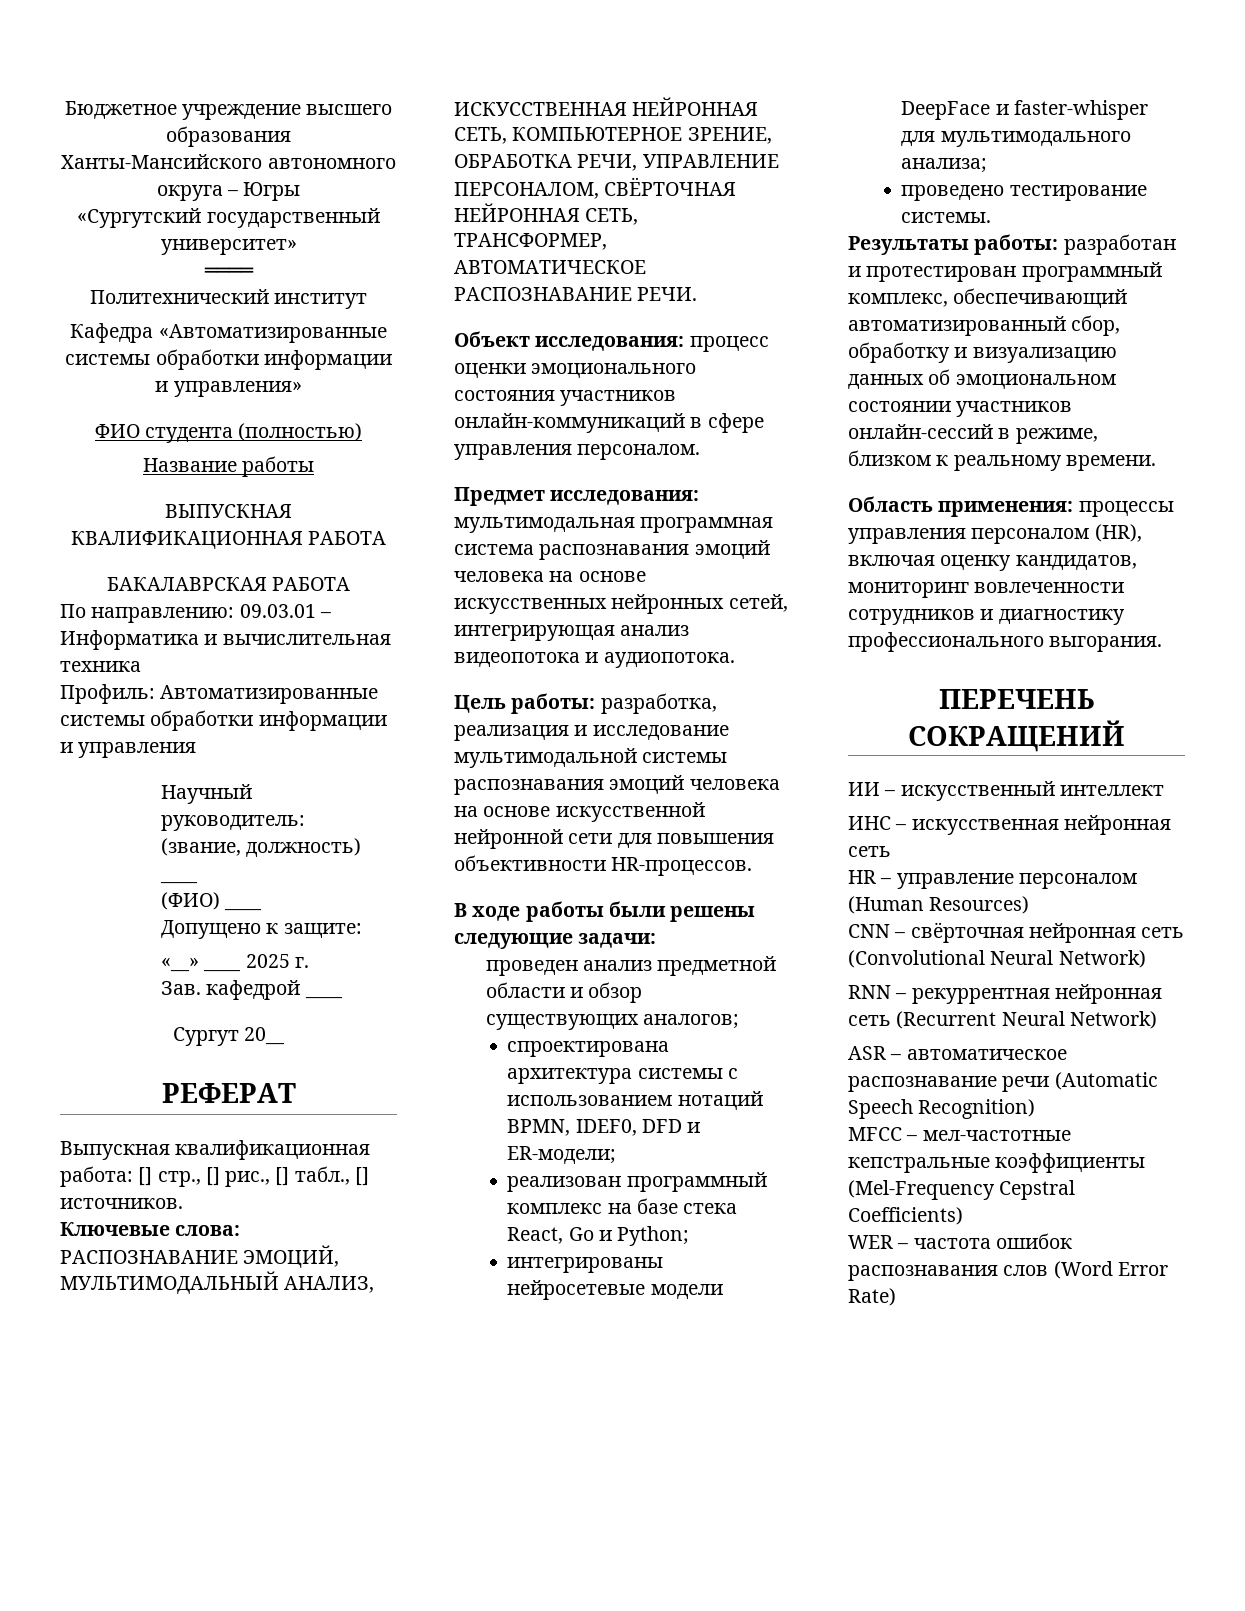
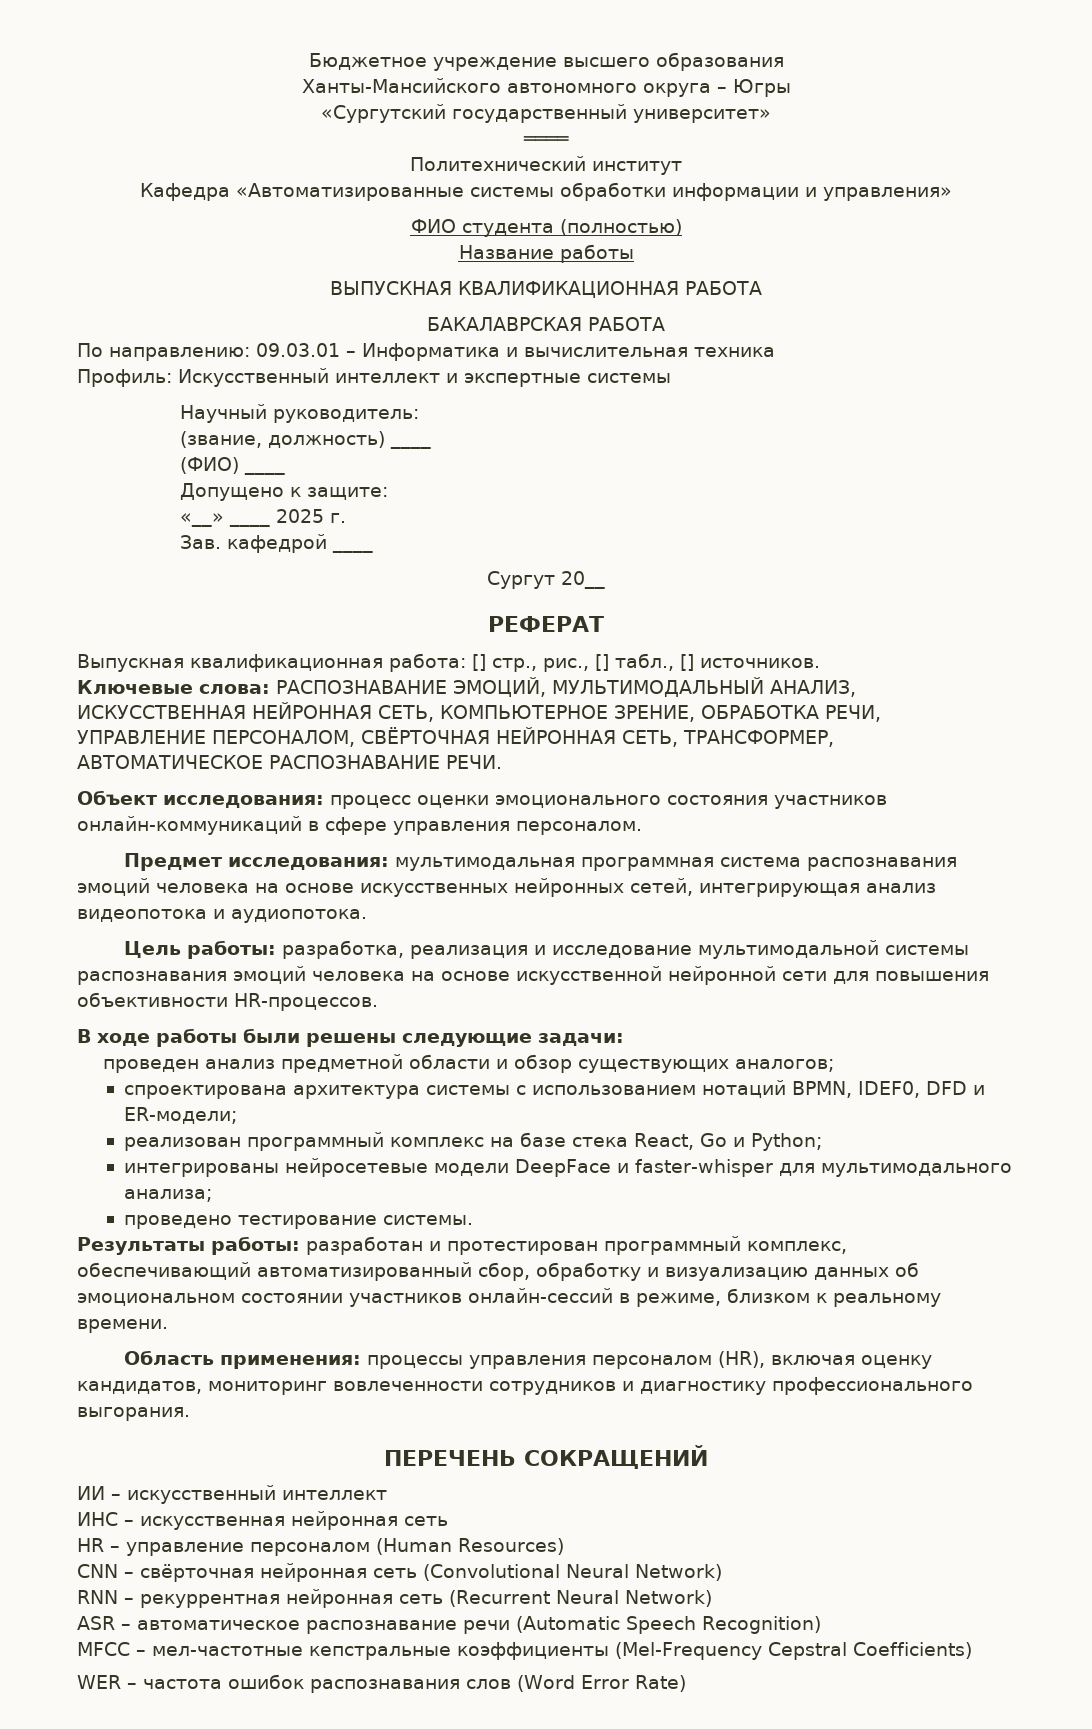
[160,685,379,704] [60,710,387,731] [60,742,197,758] Автоматизированные системы обработки информации и управления -> [178,368,671,387] Искусственный интеллект и экспертные системы
[205,1167,220,1186] [] -> (537, 665) none

